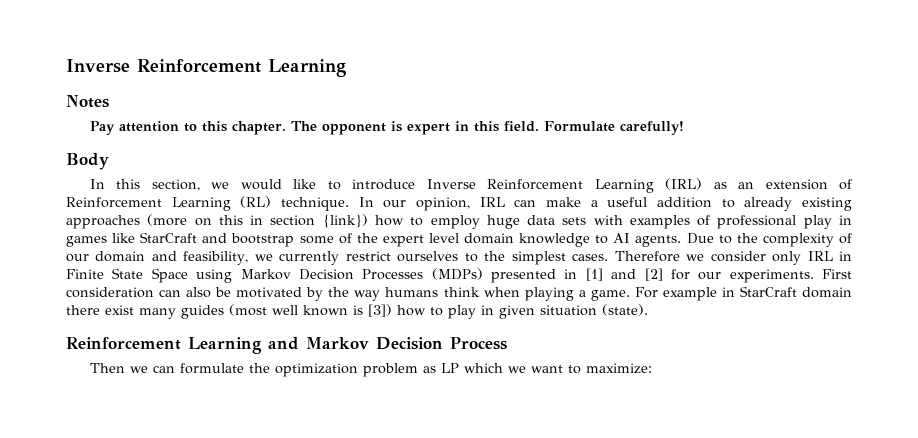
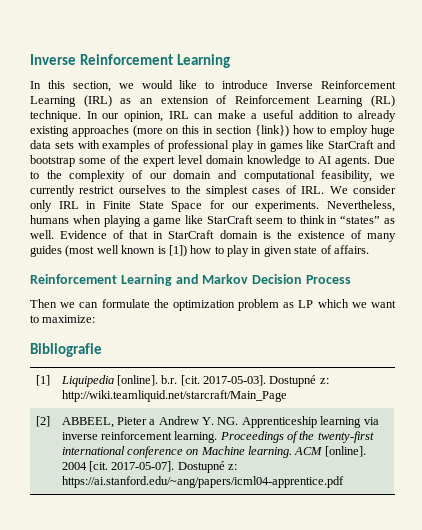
[66,59,346,77] [66,95,109,108] [89,121,684,135] [66,153,109,170] Inverse Reinforcement Learning // Notes // Pay attention to this chapter. The opponent is expert in this field. Formulate carefully! // Body -> [30,54,230,68] Inverse Reinforcement Learning
(177, 256) none -> [243,170,315,182] computational
[572,251,705,262] cases. Therefore we -> [252,185,348,194] cases of IRL. We
[196,268,852,283] [66,286,852,301] [66,305,134,315] using Markov Decision Processes (MDPs) presented in [1] and [2] for our experiments. First consideration can also be motivated by the way humans think when playing a game. For example in StarCraft domain there exist -> [210,200,395,212] [30,215,395,227] [30,230,362,239] for our experiments. Nevertheless, humans when playing a game like StarCraft seem to think in “states” as well. Evidence of that in StarCraft domain is the existence of
[368,304,392,317] [3]) -> [168,245,187,257] [1])
[540,304,648,316] situation (state). -> [294,245,369,254] state of affairs.
(652, 368) none -> [30,343,102,357] [35,375,50,386] [60,375,329,387] [61,390,287,402] [35,416,50,427] [61,416,379,428] [61,431,374,443] [61,446,366,458] [61,461,238,473] [61,476,344,488] // Bibliografie // [1] | Liquipedia [online]. b.r. [cit. 2017-05-03]. Dostupné z: http://wiki.teamliquid.net/starcraft/Main_Page // [2] | ABBEEL, Pieter a Andrew Y. NG. Apprenticeship learning via inverse reinforcement learning. Proceedings of the twenty-first international conference on Machine learning. ACM [online]. 2004 [cit. 2017-05-07]. Dostupné z: https://ai.stanford.edu/~ang/papers/icml04-apprentice.pdf

